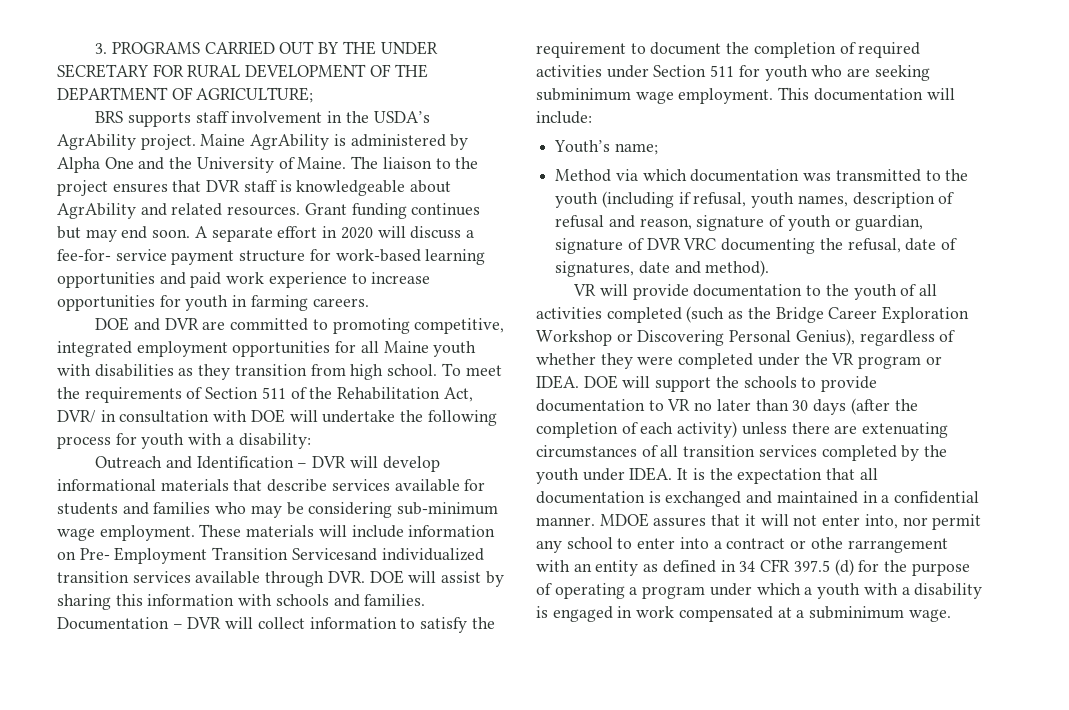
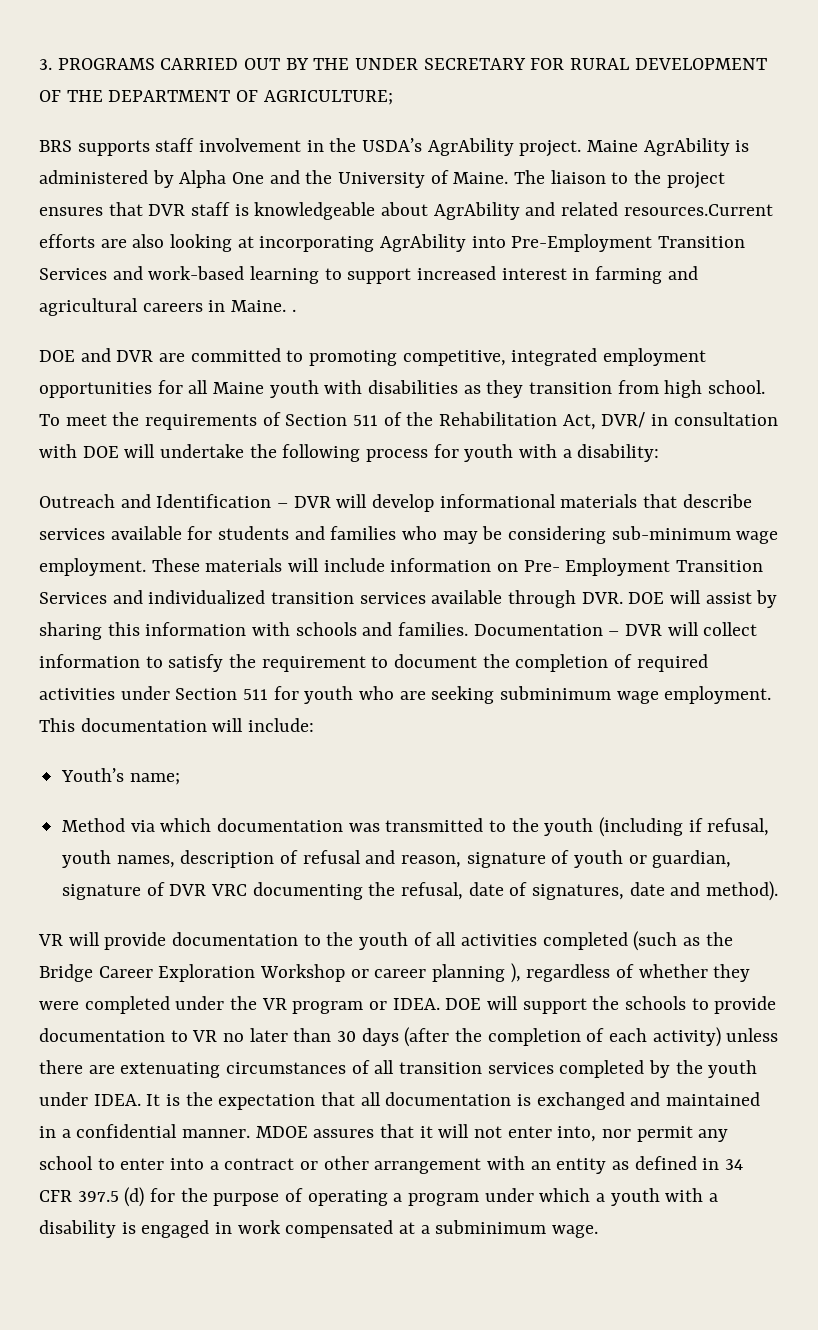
[227,203,481,219] [57,226,474,242] [57,249,486,265] [57,272,431,288] [57,295,369,311] resources. Grant funding continues but may end soon. A separate effort in 2020 will discuss a fee-for- service payment structure for work-based learning opportunities and paid work experience to increase opportunities for youth in farming careers. -> [623,204,773,216] [39,234,746,252] [39,266,698,284] [39,298,296,316] resources.Current efforts are also looking at incorporating AgrAbility into Pre-Employment Transition Services and work-based learning to support increased interest in farming and agricultural careers in Maine. .
[291,548,377,561] Servicesand -> [39,590,143,604] Services and
[637,329,855,346] Discovering Personal Genius), -> [374,963,521,983] career planning ),
[810,537,948,553] othe rarrangement -> [323,1156,482,1174] other arrangement

